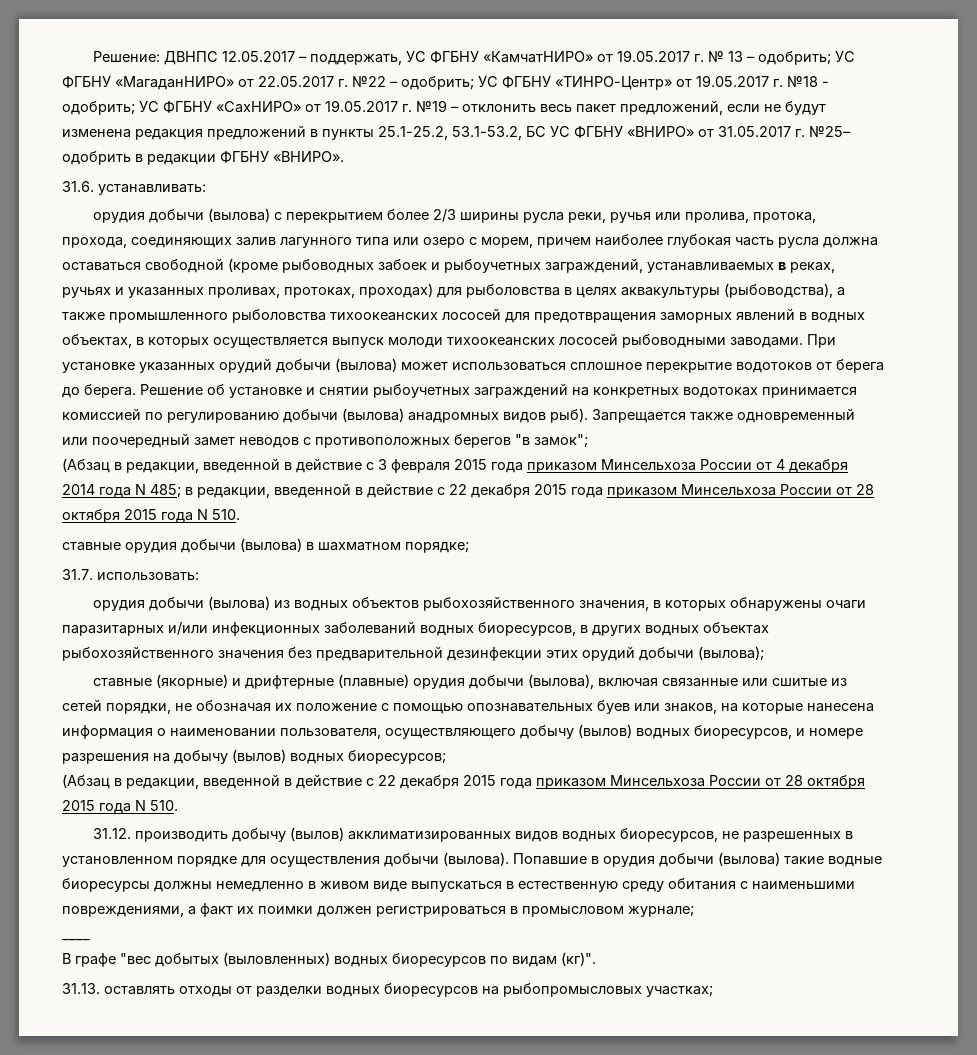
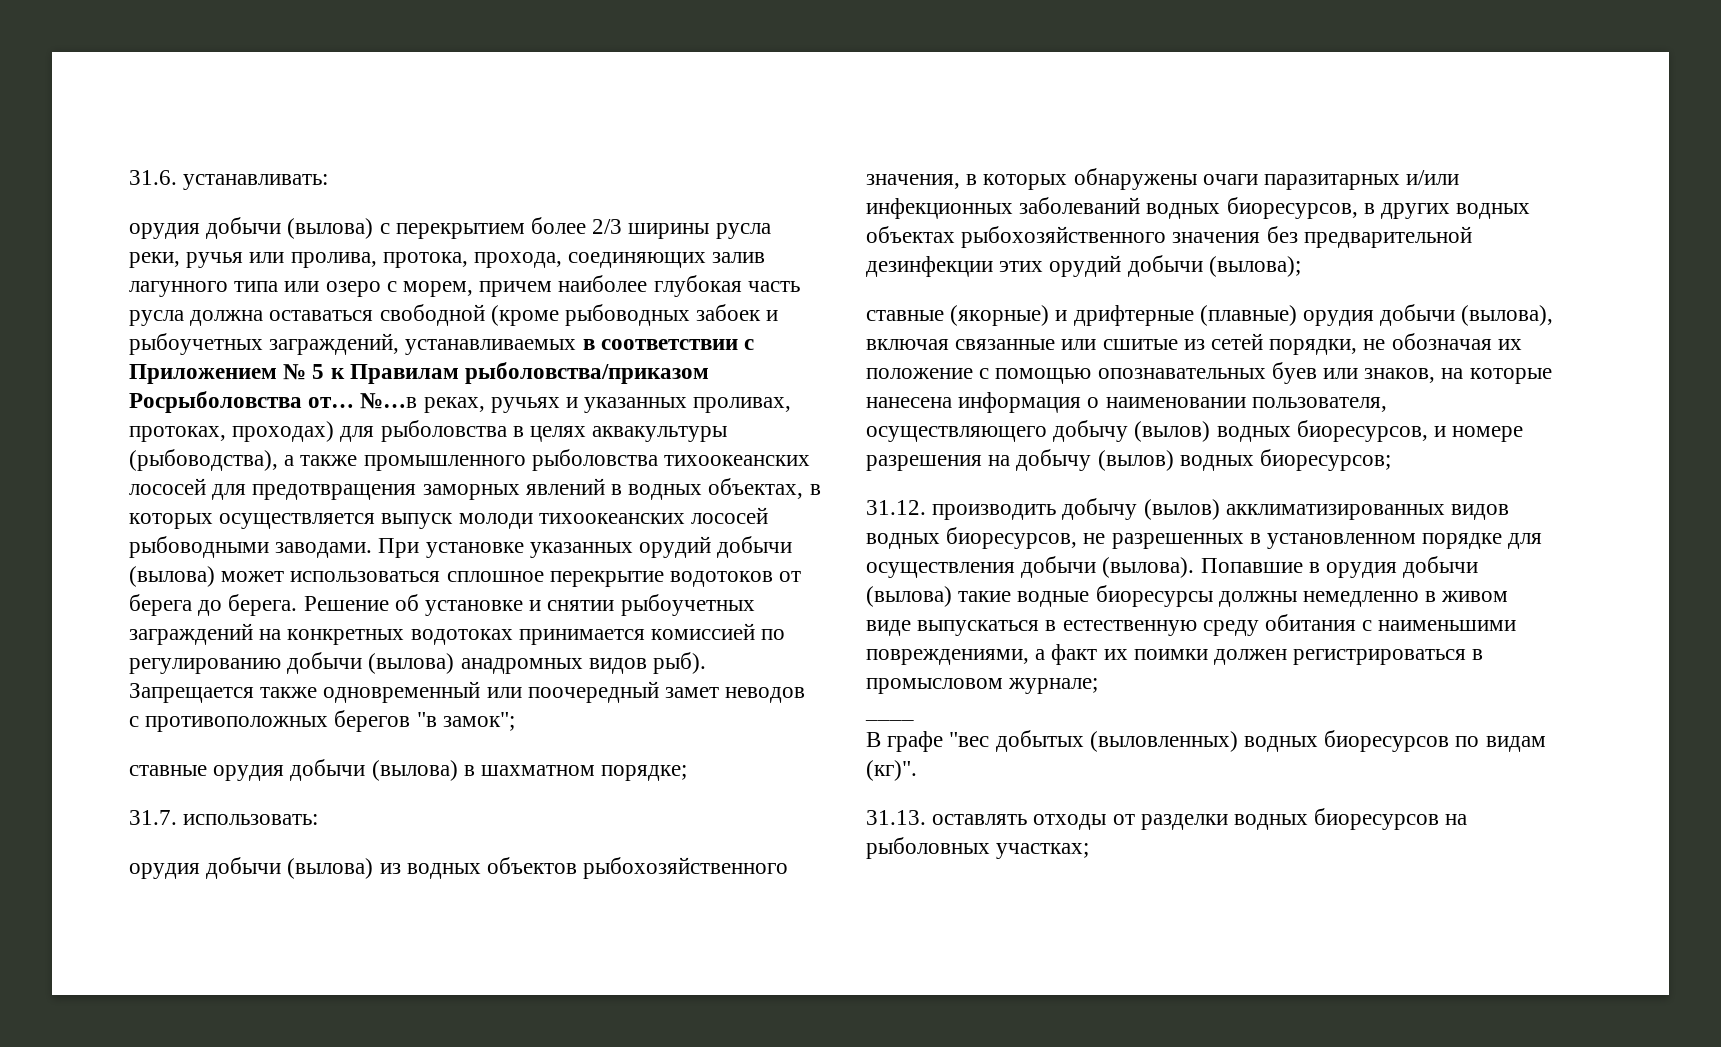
[93,50,856,65] [62,75,829,90] [62,100,826,115] [62,125,851,140] [62,151,344,165] Решение: ДВНПС 12.05.2017 – поддержать, УС ФГБНУ «КамчатНИРО» от 19.05.2017 г. № 13 – одобрить; УС ФГБНУ «МагаданНИРО» от 22.05.2017 г. №22 – одобрить; УС ФГБНУ «ТИНРО-Центр» от 19.05.2017 г. №18 - одобрить; УС ФГБНУ «СахНИРО» от 19.05.2017 г. №19 – отклонить весь пакет предложений, если не будут изменена редакция предложений в пункты 25.1-25.2, 53.1-53.2, БС УС ФГБНУ «ВНИРО» от 31.05.2017 г. №25– одобрить в редакции ФГБНУ «ВНИРО». // -> (129, 177) none
(786, 266) none -> [600,339,755,350] [129,362,710,384] [129,391,418,413] соответствии с Приложением № 5 к Правилам рыболовства/приказом Росрыболовства от… №…в
[62,458,848,473] [62,483,874,498] [62,509,240,523] // (Абзац в редакции, введенной в действие с 3 февраля 2015 года приказом Минсельхоза России от 4 декабря 2014 года N 485; в редакции, введенной в действие с 22 декабря 2015 года приказом Минсельхоза России от 28 октября 2015 года N 510. -> (515, 721) none
[62,774,865,789] [62,800,178,814] // (Абзац в редакции, введенной в действие с 22 декабря 2015 года приказом Минсельхоза России от 28 октября 2015 года N 510. -> (1392, 460) none
[503,983,642,997] рыбопромысловых -> [866,837,990,859] рыболовных

